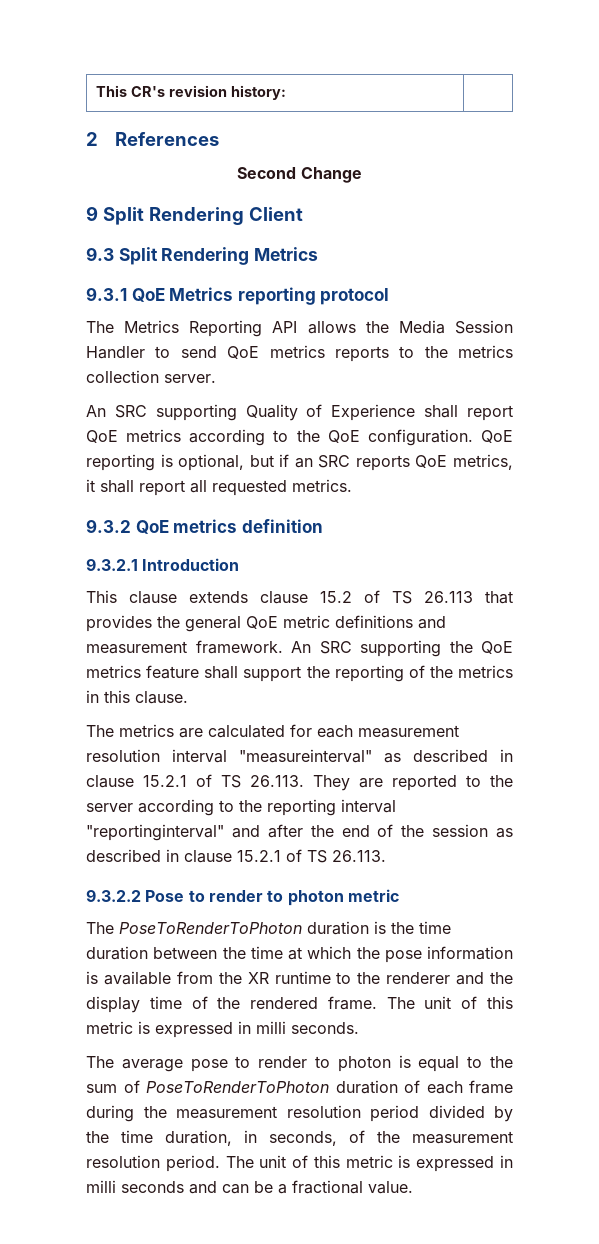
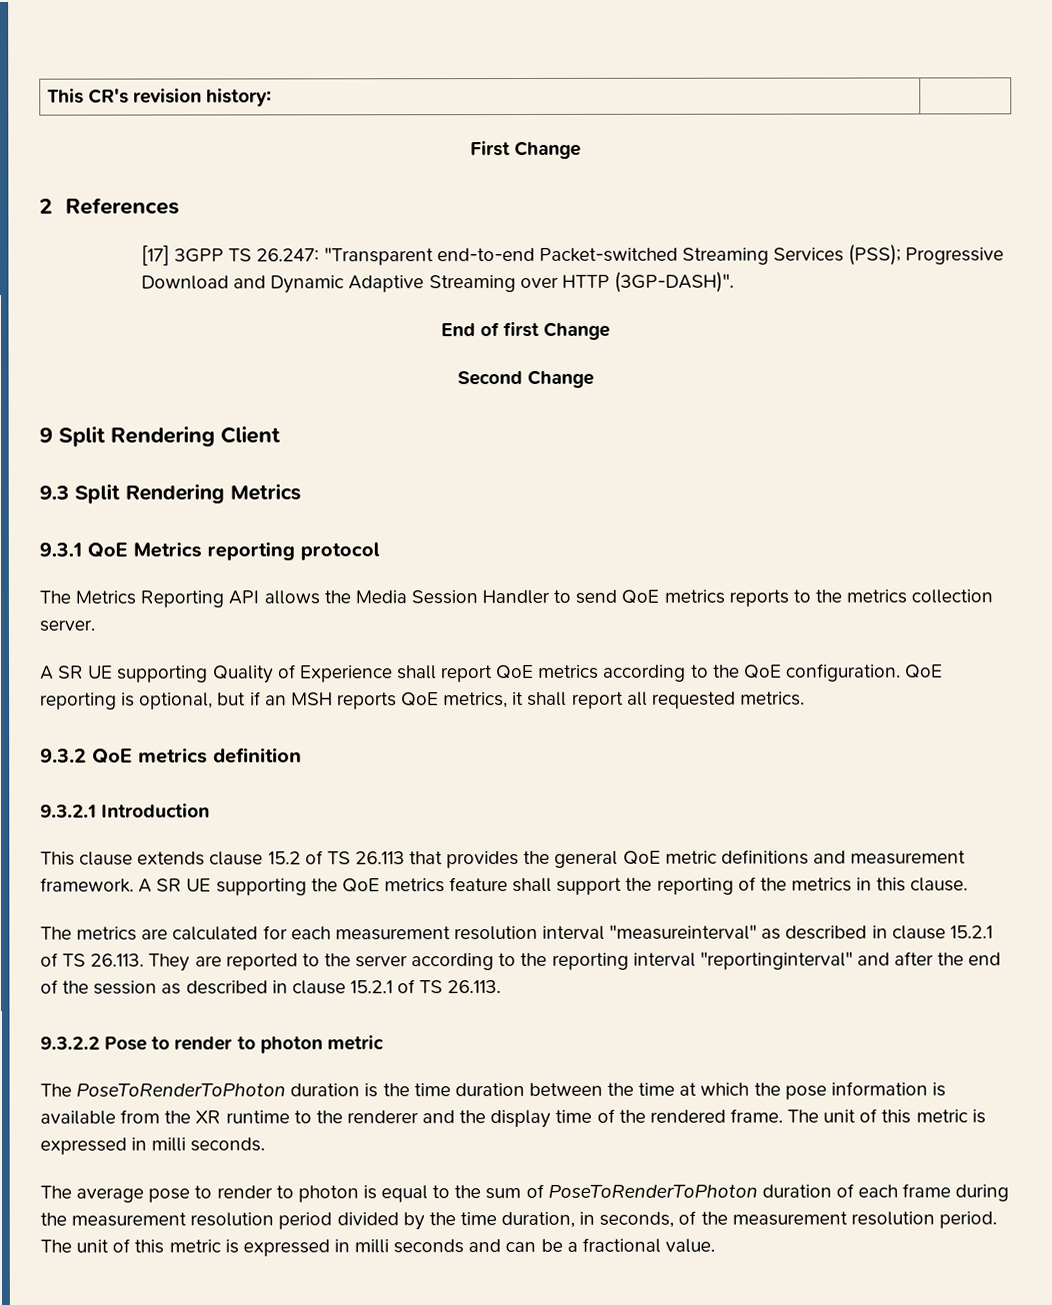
(286, 92) none -> [469,140,582,160] // First Change
(219, 139) none -> [140,244,1005,266] [140,271,734,294] [440,321,611,340] // [17] 3GPP TS 26.247: "Transparent end-to-end Packet-switched Streaming Services (PSS); Progressive Download and Dynamic Adaptive Streaming over HTTP (3GP-DASH)". // End of first Change
[86,405,147,418] An SRC -> [40,665,114,680] A SR UE
[318,455,351,468] SRC -> [290,692,333,706] MSH
[291,641,352,654] An SRC -> [138,878,212,893] A SR UE

